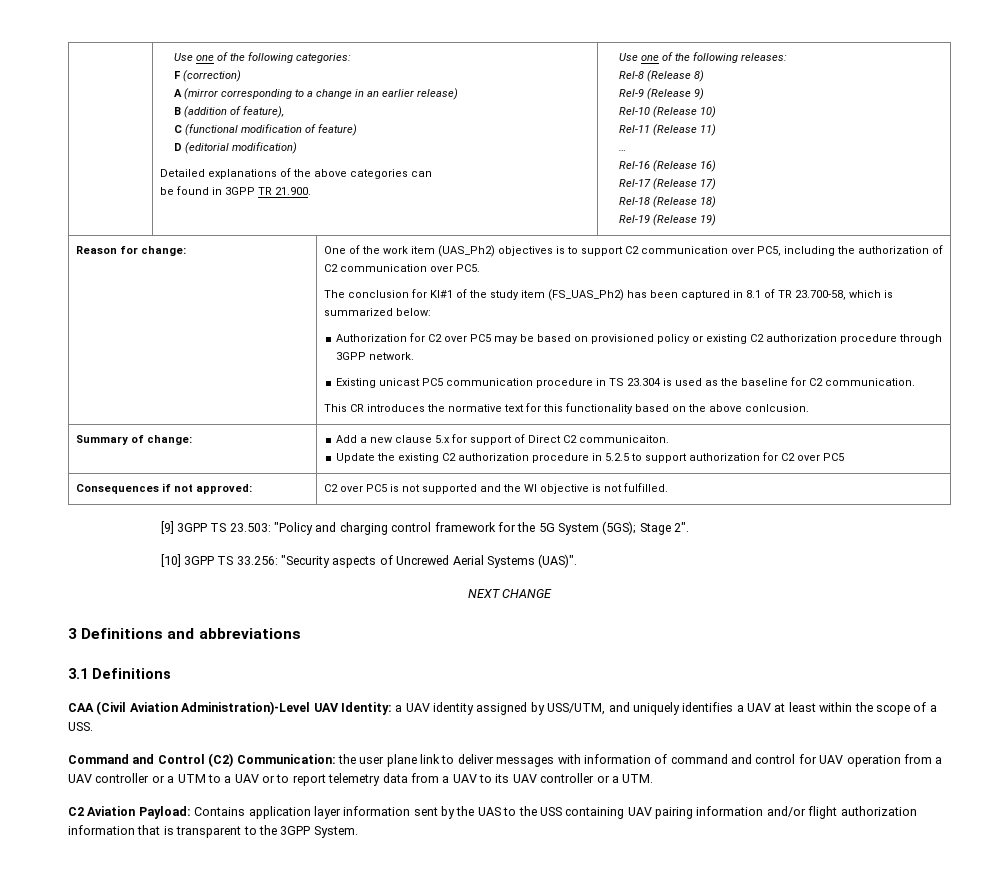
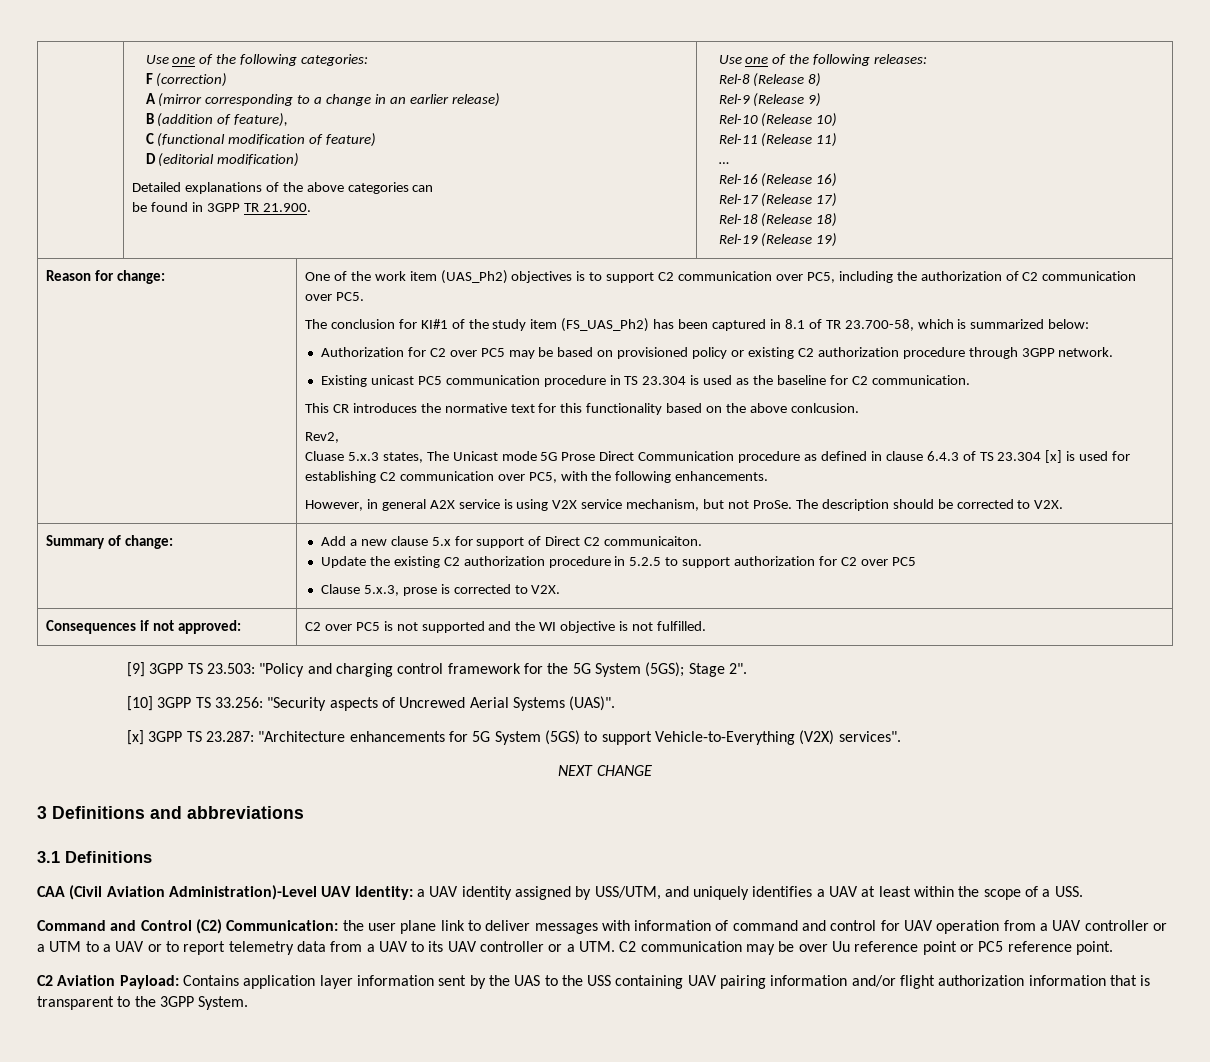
(809, 408) none -> [304,432,339,443] [304,450,1131,463] [304,471,769,483] [304,499,1064,511] // Rev2, // Cluase 5.x.3 states, The Unicast mode 5G Prose Direct Communication procedure as defined in clause 6.4.3 of TS 23.304 [x] is used for establishing C2 communication over PC5, with the following enhancements. // However, in general A2X service is using V2X service mechanism, but not ProSe. The description should be corrected to V2X.
(844, 457) none -> [320,584,561,596] // Clause 5.x.3, prose is corrected to V2X.
(578, 561) none -> [127,730,901,745] // [x] 3GPP TS 23.287: "Architecture enhancements for 5G System (5GS) to support Vehicle-to-Everything (V2X) services".
(654, 778) none -> [619,941,1113,955] C2 communication may be over Uu reference point or PC5 reference point.

